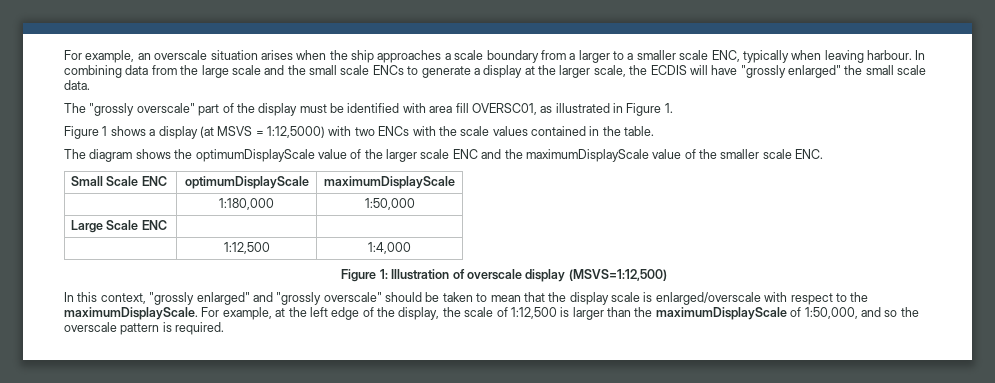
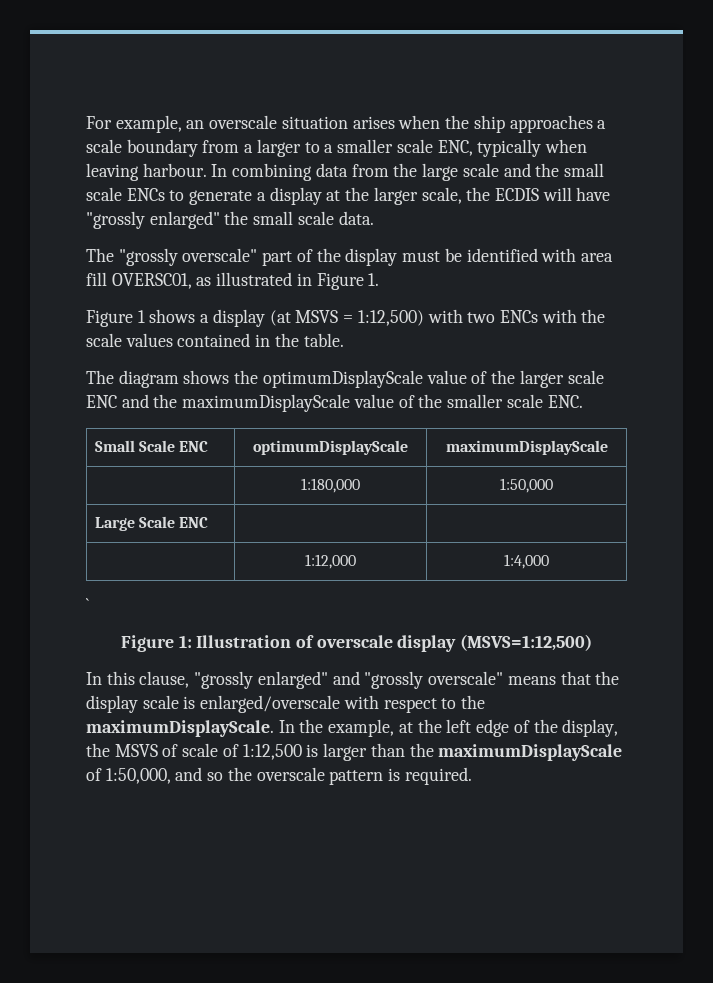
[267,126,325,138] 1:12,5000) -> [357,310,424,326] 1:12,500)
[223,242,270,254] 1:12,500 -> [305,554,356,569] 1:12,000
(411, 248) none -> [86,598,89,611] // `
[100,293,146,304] context, -> [139,671,190,688] clause,
[385,292,521,302] should be taken to mean -> [507,676,556,685] means
[201,307,220,317] For -> [278,719,324,733] In the
(461, 312) none -> [114,744,179,757] MSVS of

